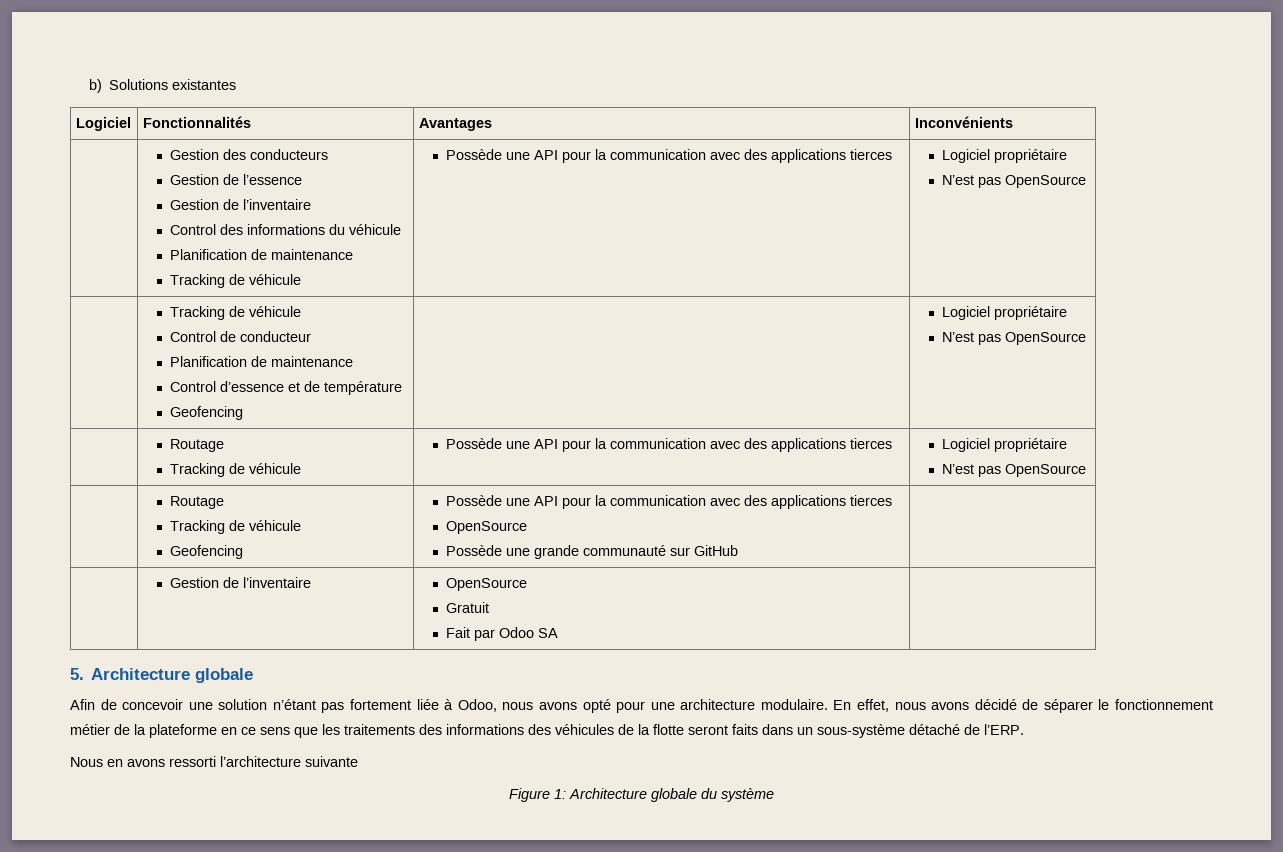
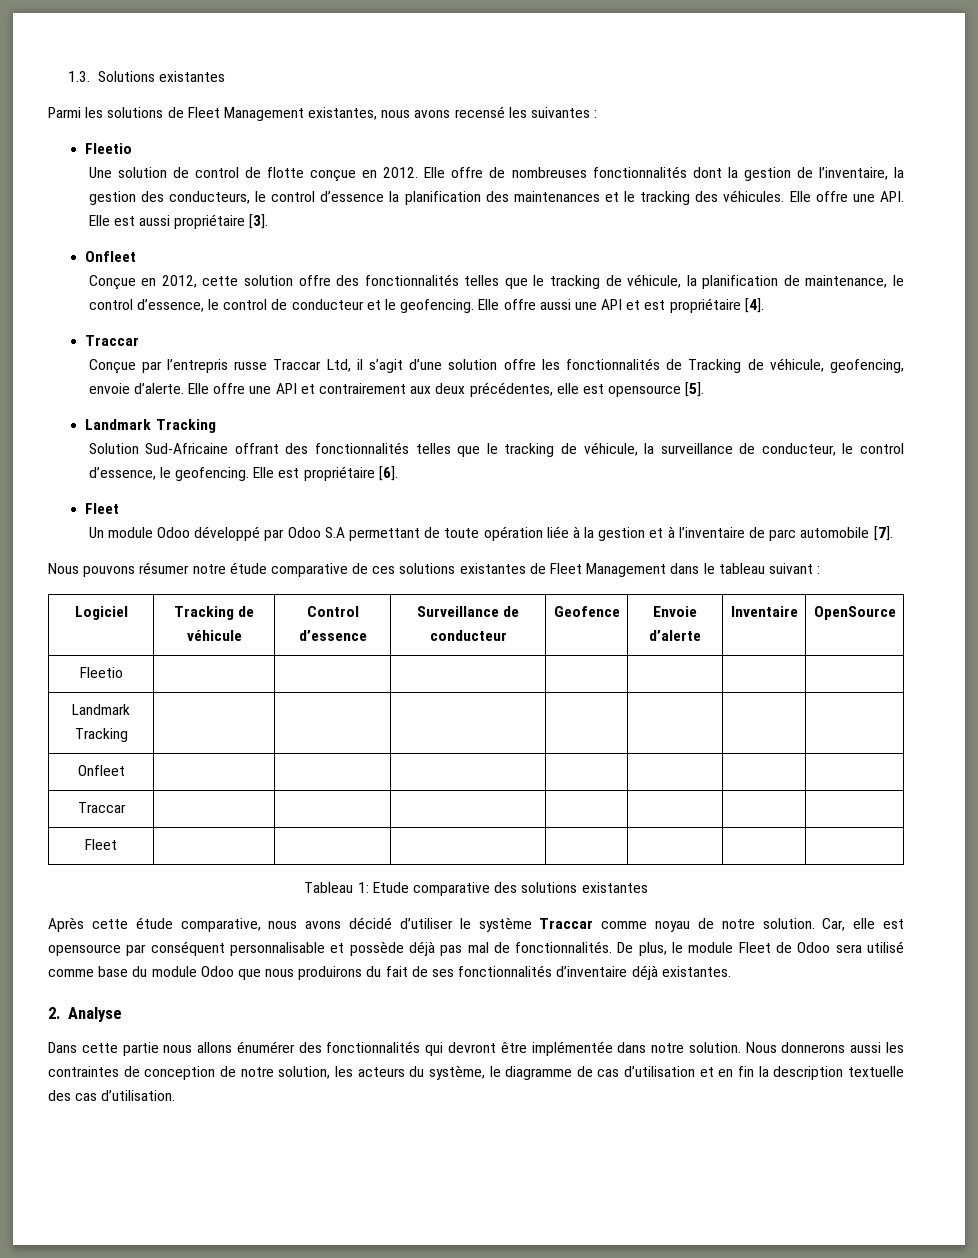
[88,79,102,93] b) -> [68,71,91,82] 1.3.
[75,117,131,131] [142,116,251,128] [418,118,492,131] [914,116,1013,128] [170,149,329,160] [170,174,303,185] [170,199,312,210] [170,224,402,235] [170,249,354,260] [170,274,302,288] [446,149,893,163] [942,149,1068,163] [942,175,1087,188] [170,306,302,320] [170,331,312,342] [170,356,354,367] [170,381,403,395] [170,406,244,420] [942,306,1068,320] [942,332,1087,345] [170,439,225,452] [170,463,302,477] [446,438,893,452] [942,438,1068,452] [942,464,1087,477] [170,496,225,509] [170,520,302,534] [170,545,244,559] [446,495,893,509] [446,521,528,534] [446,545,739,559] [170,577,312,588] [446,578,528,591] [446,602,490,613] [446,627,559,641] [70,668,254,683] [70,699,1214,713] [70,724,1024,738] [70,756,358,767] [509,788,774,802] // Logiciel | Fonctionnalités | Avantages | Inconvénients // | Gestion des conducteurs // Gestion de l’essence // Gestion de l’inventaire // Control des informations du véhicule // Planification de maintenance // Tracking de véhicule | Possède une API pour la communication avec des applications tierces | Logiciel propriétaire // N’est pas OpenSource // | Tracking de véhicule // Control de conducteur // Planification de maintenance // Control d’essence et de température // Geofencing | | Logiciel propriétaire // N’est pas OpenSource // | Routage // Tracking de véhicule | Possède une API pour la communication avec des applications tierces | Logiciel propriétaire // N’est pas OpenSource // | Routage // Tracking de véhicule // Geofencing | Possède une API pour la communication avec des applications tierces // OpenSource // Possède une grande communauté sur GitHub | // | Gestion de l’inventaire | OpenSource // Gratuit // Fait par Odoo SA | // 5. Architecture globale // Afin de concevoir une solution n’étant pas fortement liée à Odoo, nous avons opté pour une architecture modulaire. En effet, nous avons décidé de séparer le fonctionnement métier de la plateforme en ce sens que les traitements des informations des véhicules de la flotte seront faits dans un sous-système détaché de l’ERP. // Nous en avons ressorti l’architecture suivante // Figure 1: Architecture globale du système -> [48,106,598,121] [85,143,133,154] [88,166,904,182] [88,190,904,205] [88,214,269,229] [85,251,137,262] [88,274,904,290] [88,298,764,313] [85,335,140,346] [88,358,904,374] [88,382,705,397] [85,419,216,433] [88,442,904,457] [88,466,398,481] [85,503,120,514] [88,526,893,541] [48,562,821,577] [74,606,128,620] [173,606,255,620] [186,630,242,641] [306,606,359,617] [298,630,367,641] [416,606,520,617] [429,630,507,641] [553,606,620,617] [653,606,697,617] [649,630,701,641] [730,606,798,617] [813,606,896,620] [79,667,123,678] [72,704,130,715] [74,728,128,742] [77,765,125,776] [77,802,126,813] [85,839,117,850] [304,882,648,896] [48,917,905,932] [48,941,904,956] [48,965,731,980] [48,1007,123,1022] [48,1041,905,1056] [48,1065,904,1080] [48,1090,176,1101] // Parmi les solutions de Fleet Management existantes, nous avons recensé les suivantes : // Fleetio // Une solution de control de flotte conçue en 2012. Elle offre de nombreuses fonctionnalités dont la gestion de l’inventaire, la gestion des conducteurs, le control d’essence la planification des maintenances et le tracking des véhicules. Elle offre une API. Elle est aussi propriétaire [3]. // Onfleet // Conçue en 2012, cette solution offre des fonctionnalités telles que le tracking de véhicule, la planification de maintenance, le control d’essence, le control de conducteur et le geofencing. Elle offre aussi une API et est propriétaire [4]. // Traccar // Conçue par l’entrepris russe Traccar Ltd, il s’agit d’une solution offre les fonctionnalités de Tracking de véhicule, geofencing, envoie d’alerte. Elle offre une API et contrairement aux deux précédentes, elle est opensource [5]. // Landmark Tracking // Solution Sud-Africaine offrant des fonctionnalités telles que le tracking de véhicule, la surveillance de conducteur, le control d’essence, le geofencing. Elle est propriétaire [6]. // Fleet // Un module Odoo développé par Odoo S.A permettant de toute opération liée à la gestion et à l’inventaire de parc automobile [7]. // Nous pouvons résumer notre étude comparative de ces solutions existantes de Fleet Management dans le tableau suivant : // Logiciel | Tracking de véhicule | Control d’essence | Surveillance de conducteur | Geofence | Envoie d’alerte | Inventaire | OpenSource // Fleetio | | | | | | | // Landmark Tracking | | | | | | | // Onfleet | | | | | | | // Traccar | | | | | | | // Fleet | | | | | | | // Tableau 1: Etude comparative des solutions existantes // Après cette étude comparative, nous avons décidé d’utiliser le système Traccar comme noyau de notre solution. Car, elle est opensource par conséquent personnalisable et possède déjà pas mal de fonctionnalités. De plus, le module Fleet de Odoo sera utilisé comme base du module Odoo que nous produirons du fait de ses fonctionnalités d’inventaire déjà existantes. // 2. Analyse // Dans cette partie nous allons énumérer des fonctionnalités qui devront être implémentée dans notre solution. Nous donnerons aussi les contraintes de conception de notre solution, les acteurs du système, le diagramme de cas d’utilisation et en fin la description textuelle des cas d’utilisation.

